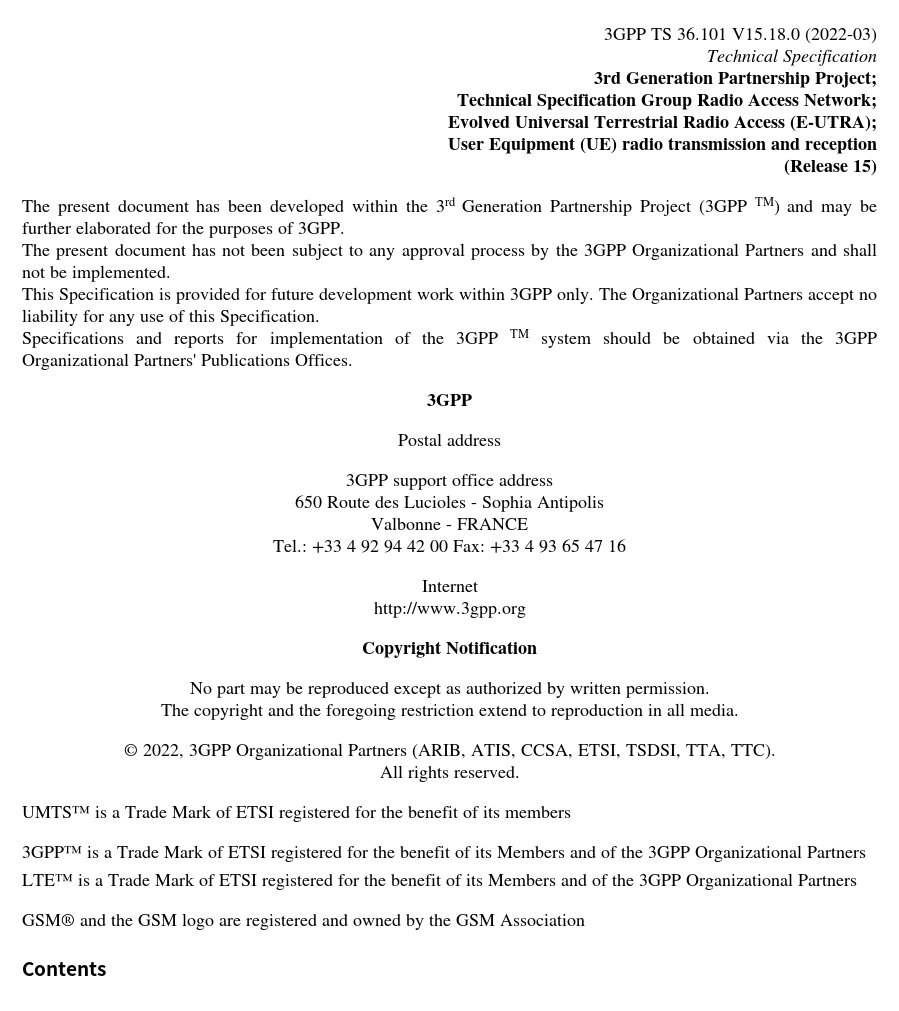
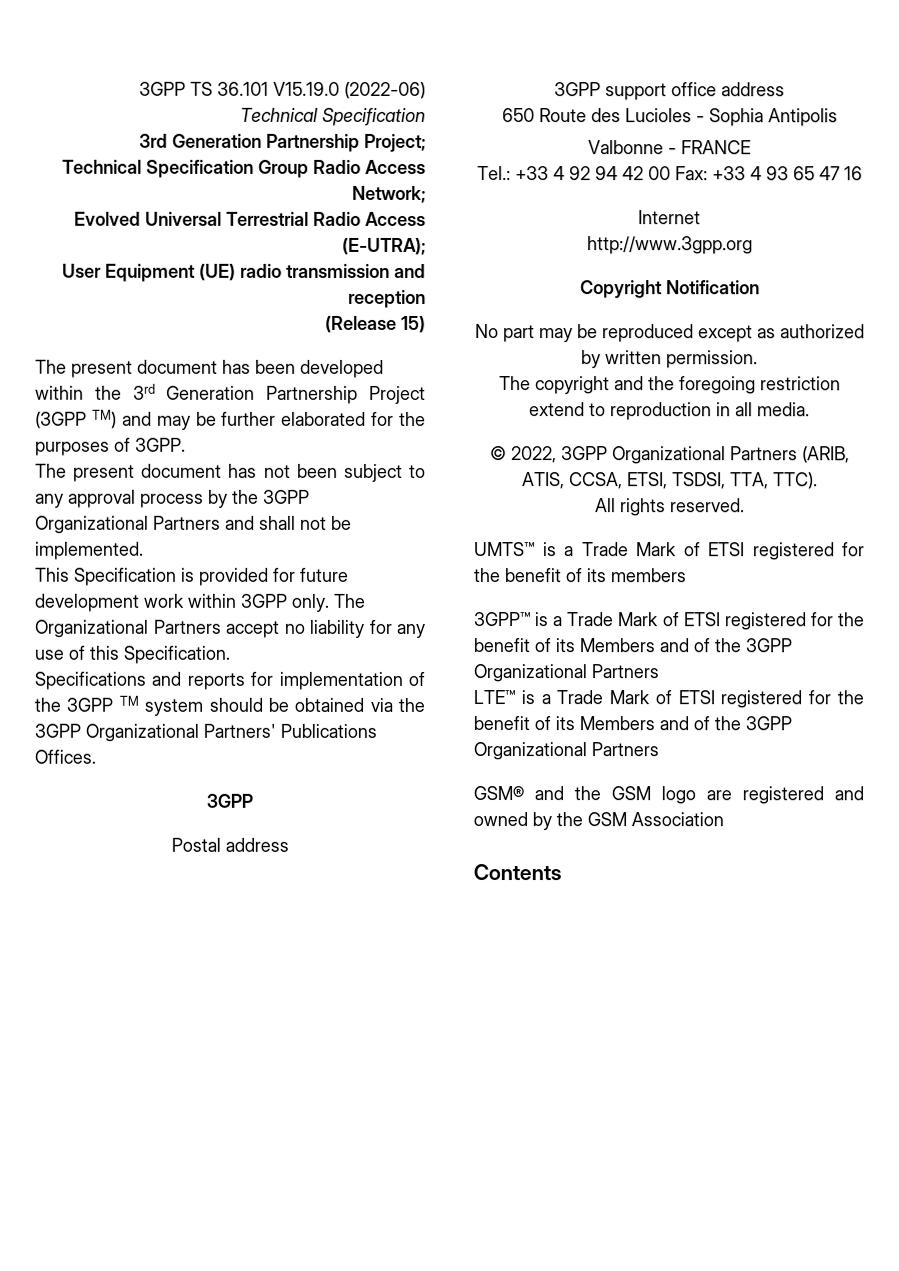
[732,27,877,44] V15.18.0 (2022-03) -> [273,81,426,99] V15.19.0 (2022-06)

